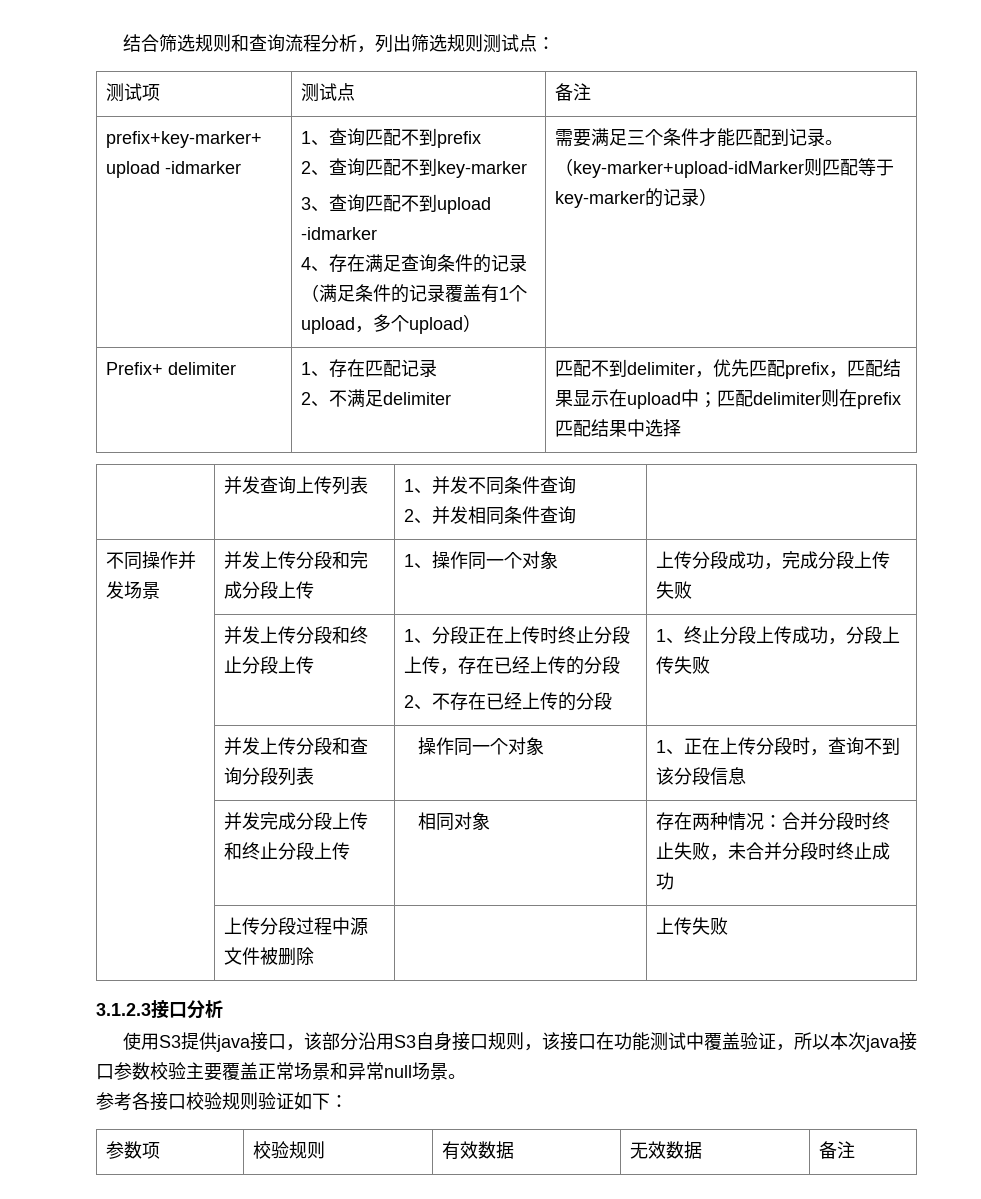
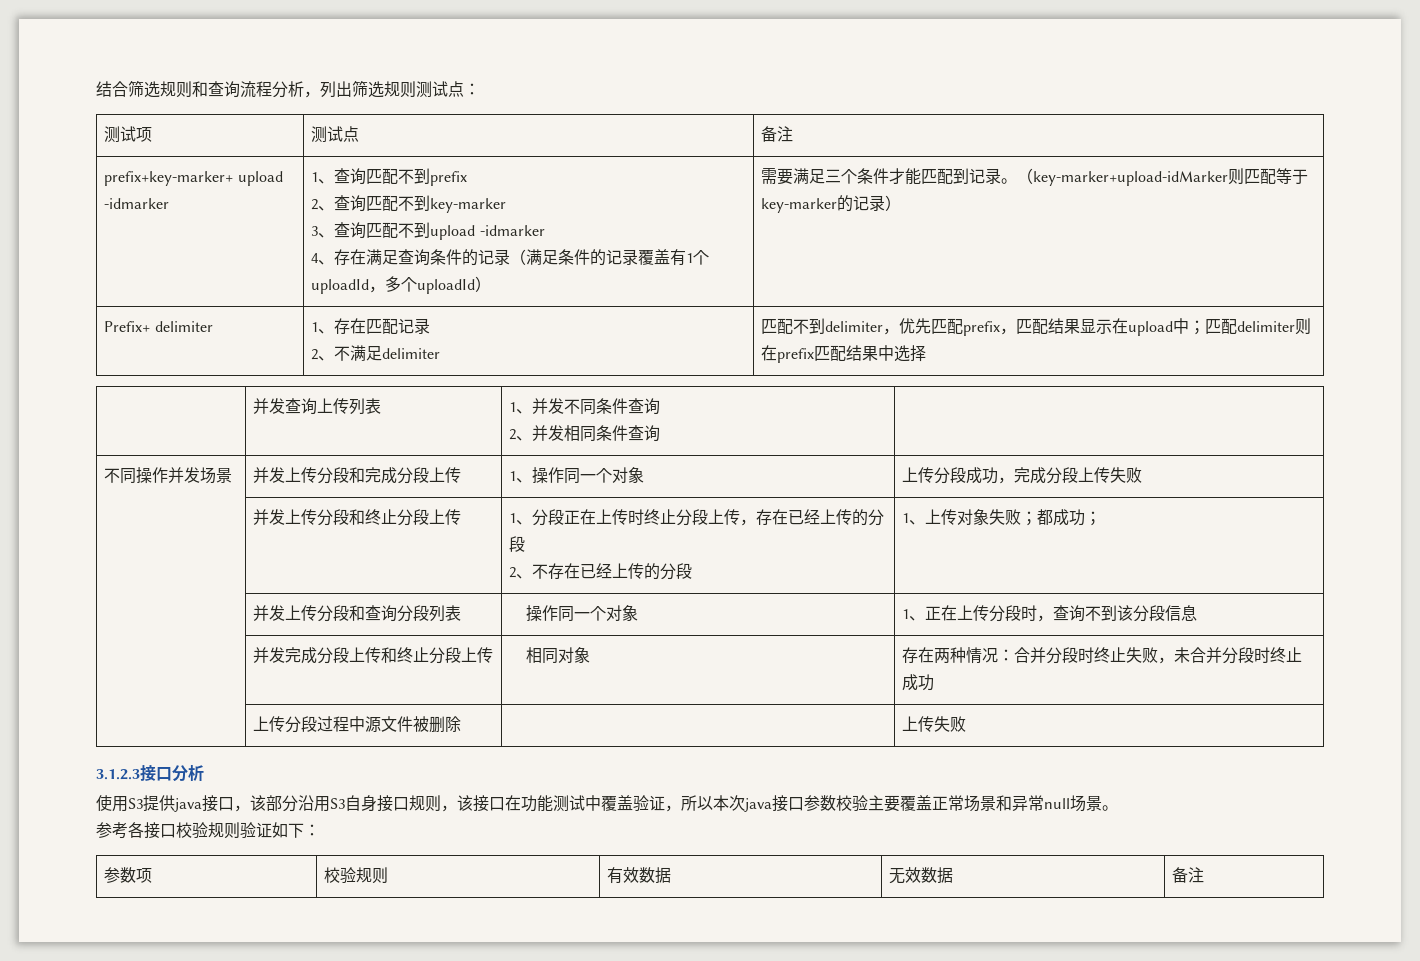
[300,314,463,334] upload，多个upload -> [311,276,476,294] uploadId，多个uploadId
[683,626,900,645] [655,656,710,674] 终止分段上传成功，分段上传失败 -> [925,509,1102,526] 上传对象失败；都成功；

